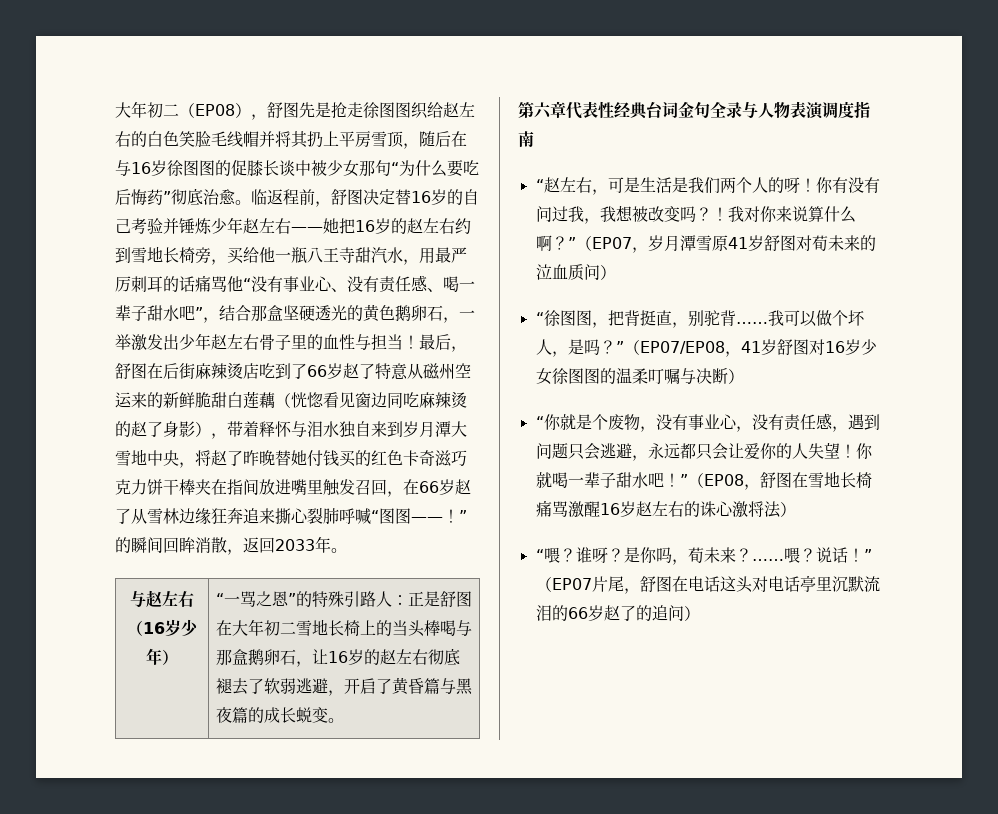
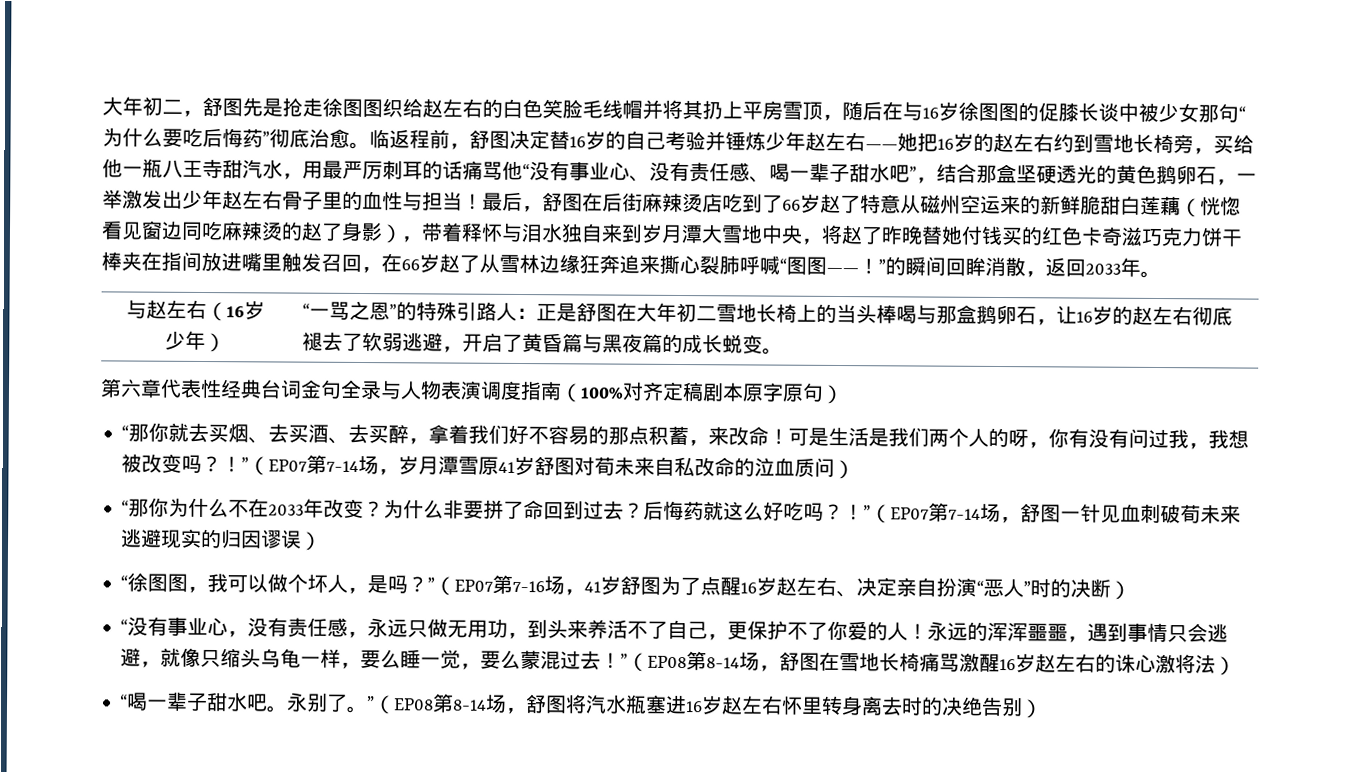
[115,101,251,118] 大年初二（EP08） -> [102,96,183,116] 大年初二
[535,177,608,195] // “赵左右， -> [560,381,844,405] [121,422,790,447] （100%对齐定稿剧本原字原句） // “那你就去买烟、去买酒、去买醉，拿着我们好不容易的那点积蓄，来改命！
[799,178,816,192] ！ -> [1028,442,1050,449] ，
[727,206,856,223] [535,235,632,251] 我对你来说算什么啊？”（EP07 -> [241,454,380,476] ”（EP07第7-14场
(860, 243) none -> [654,456,736,477] 自私改命
[543,310,768,328] 徐图图，把背挺直，别驼背…… -> [128,497,1242,524] [121,528,323,551] [120,572,209,594] 那你为什么不在2033年改变？为什么非要拼了命回到过去？后悔药就这么好吃吗？！”（EP07第7-14场，舒图一针见血刺破荀未来逃避现实的归因谬误） // “徐图图，
[639,339,877,357] [535,368,696,385] EP07/EP08，41岁舒图对16岁少女徐图图的温柔叮嘱与 -> [454,574,1072,598] EP07第7-16场，41岁舒图为了点醒16岁赵左右、决定亲自扮演“恶人”时的
[543,414,656,432] 你就是个废物， -> (129, 626) none
[847,414,880,430] [535,442,873,461] [535,472,664,488] 遇到问题只会逃避，永远都只会让爱你的人失望！你就喝一辈子甜水吧 -> [367,618,1229,643] [120,647,602,670] 永远只做无用功，到头来养活不了自己，更保护不了你爱的人！永远的浑浑噩噩，遇到事情只会逃避，就像只缩头乌龟一样，要么睡一觉，要么蒙混过去
(744, 480) none -> [686,651,761,671] 第8-14场
[543,547,872,565] [535,575,880,594] [535,605,684,621] 喂？谁呀？是你吗，荀未来？……喂？说话！”（EP07片尾，舒图在电话这头对电话亭里沉默流泪的66岁赵了的追问 -> [126,691,1024,717] 喝一辈子甜水吧。永别了。”（EP08第8-14场，舒图将汽水瓶塞进16岁赵左右怀里转身离去时的决绝告别

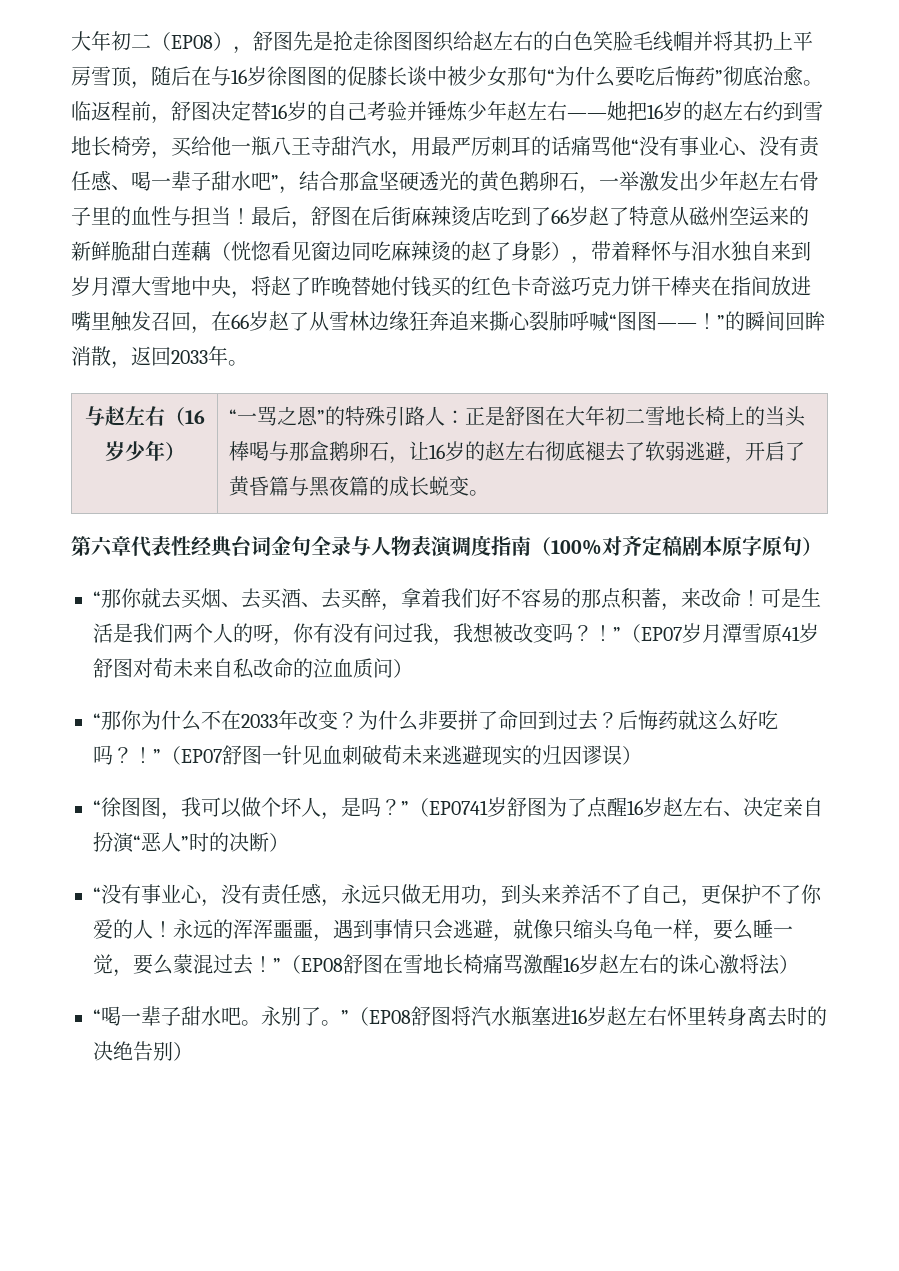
[102,96,183,116] 大年初二 -> [71,31,233,51] 大年初二（EP08）
[306,454,400,476] 第7-14场， -> (682, 634) none
[928,502,1022,524] 第7-14场， -> (222, 756) none
[454,574,602,596] EP07第7-16场，41 -> [429,800,488,815] EP0741
[686,651,781,672] 第8-14场， -> (343, 965) none
[432,693,528,715] 第8-14场， -> (411, 1017) none

